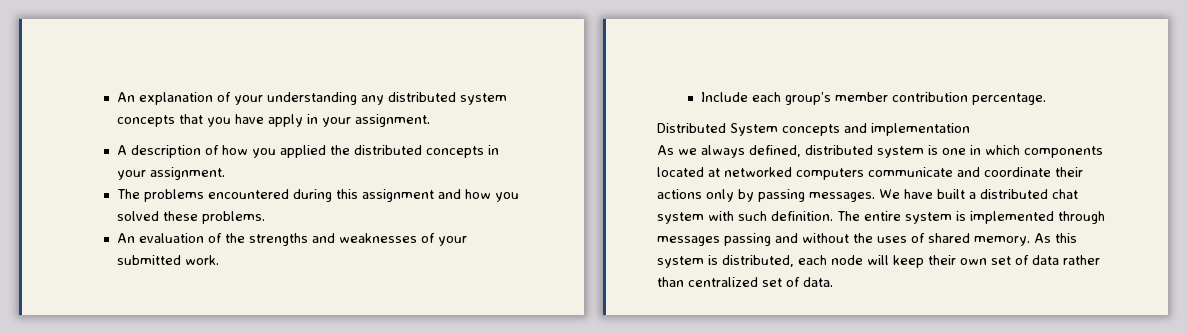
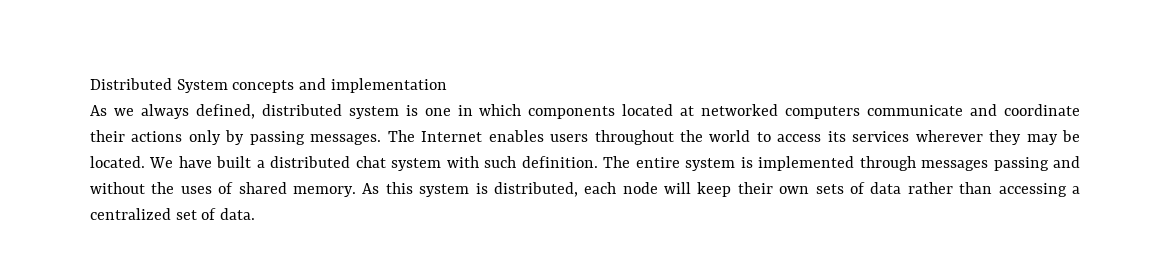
[116,92,507,105] [116,114,430,127] [116,145,499,158] [116,167,225,180] [116,189,519,202] [116,211,265,224] [116,233,467,246] [116,255,219,265] [700,92,1046,105] An explanation of your understanding any distributed system concepts that you have apply in your assignment. // A description of how you applied the distributed concepts in your assignment. // The problems encountered during this assignment and how you solved these problems. // An evaluation of the strengths and weaknesses of your submitted work. // Include each group’s member contribution percentage. // -> (90, 84) none
(875, 197) none -> [387,130,1081,145] [90,156,145,168] The Internet enables users throughout the world to access its services wherever they may be located.
[991,256,1011,265] set -> [815,184,844,194] sets
(684, 282) none -> [998,183,1081,197] accessing a

